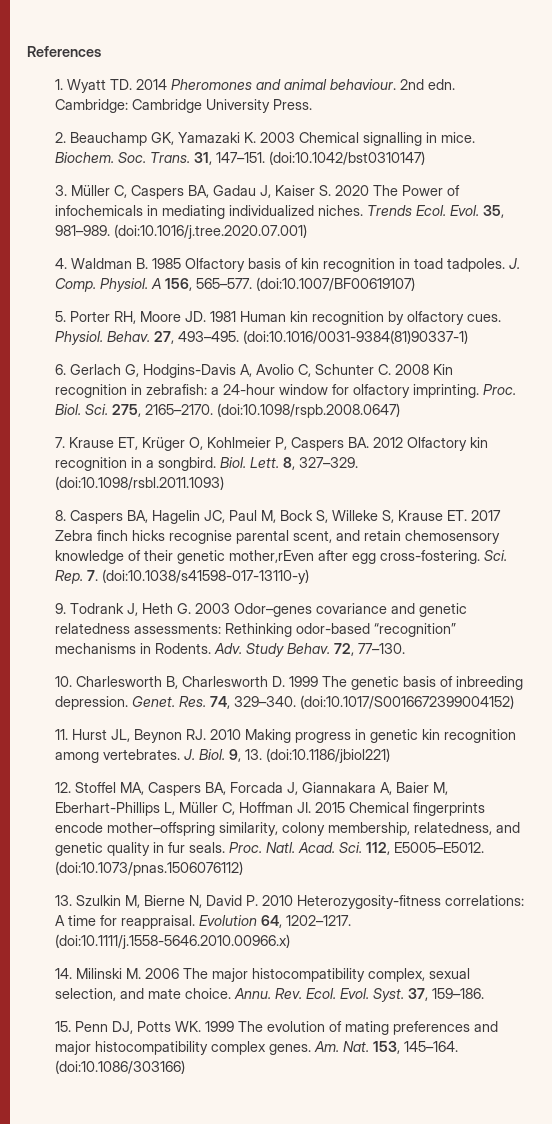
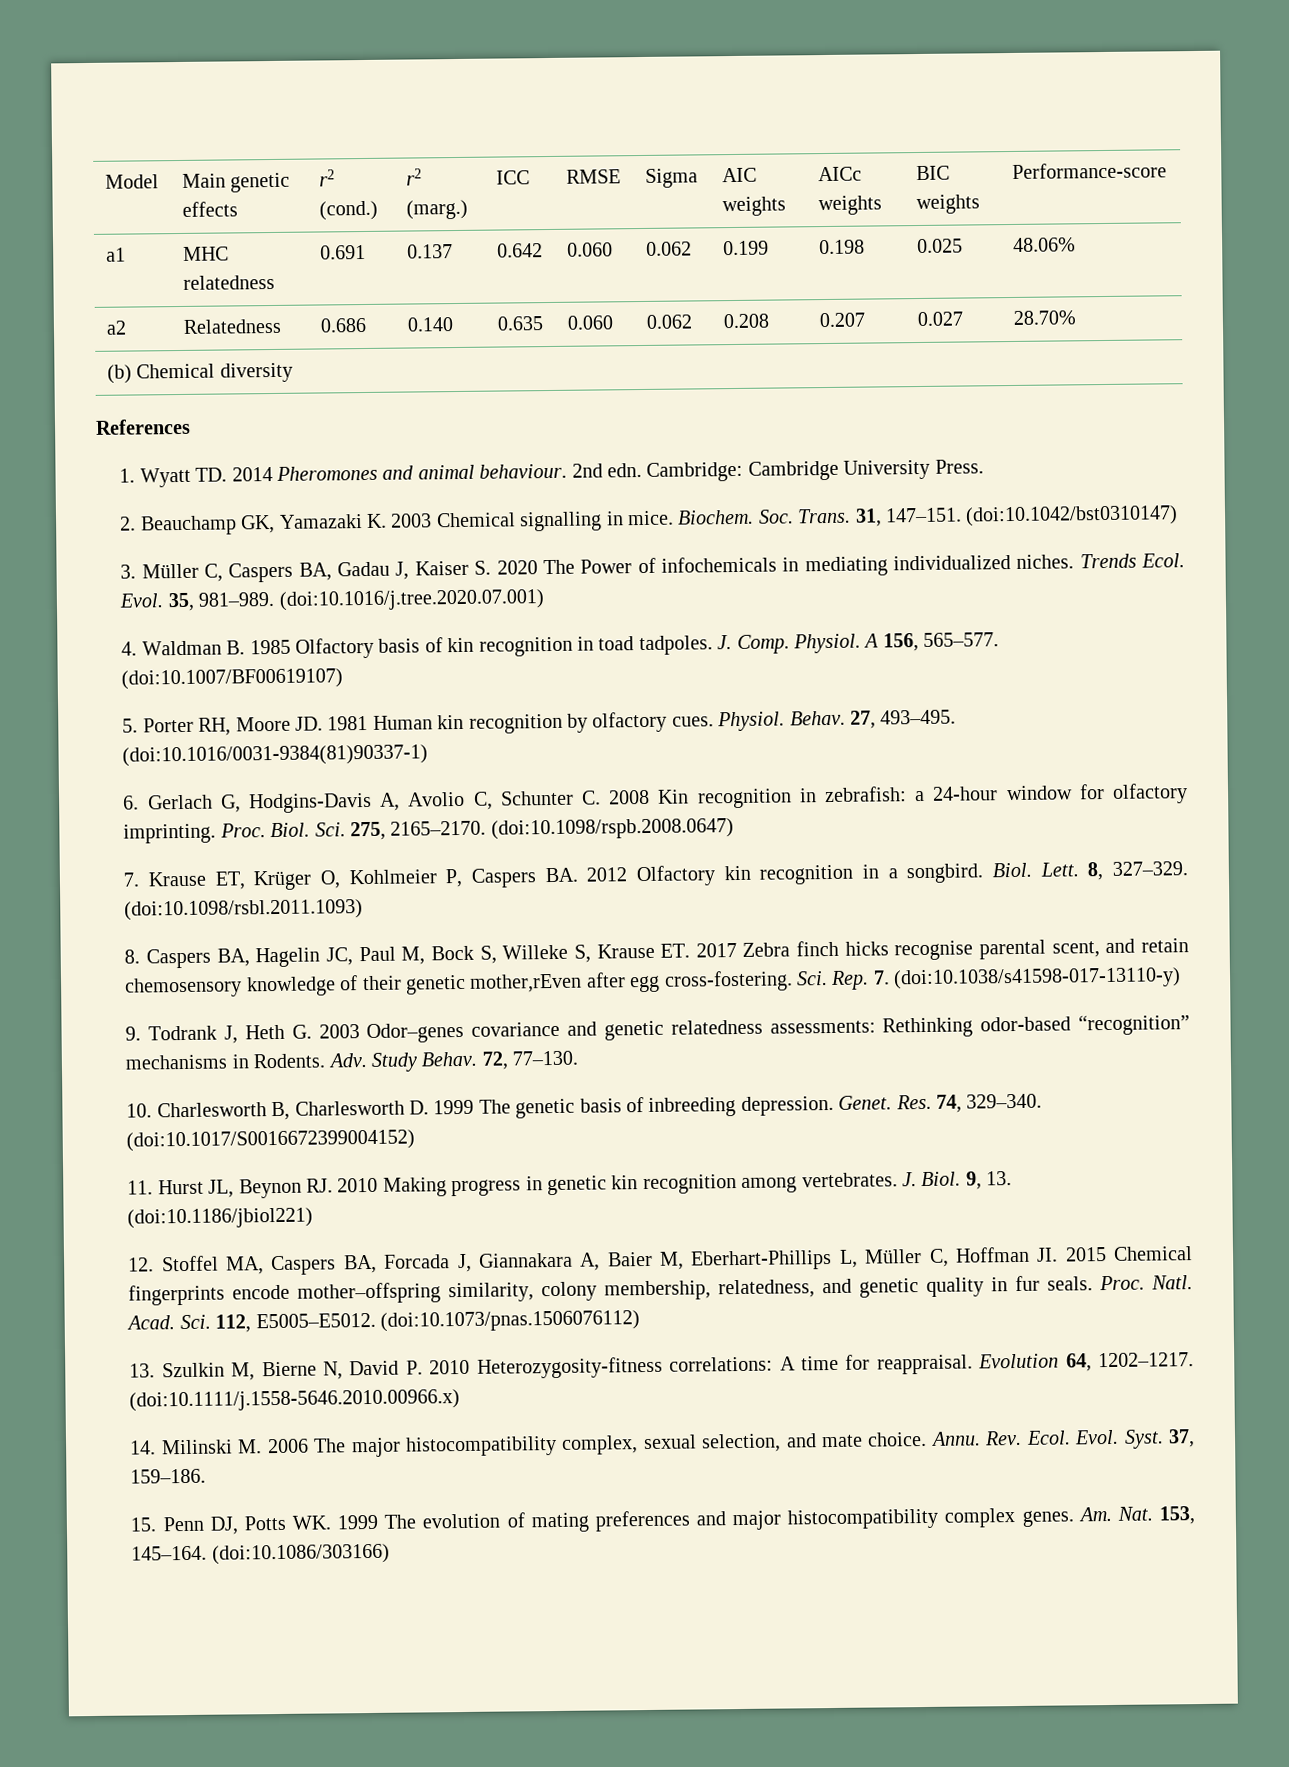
(27, 51) none -> [104,174,159,189] [181,172,291,193] [181,201,238,217] [318,169,335,187] [318,200,378,221] [405,168,422,186] [405,199,468,220] [495,170,530,185] [565,169,621,184] [644,168,698,188] [721,167,757,183] [721,196,786,217] [817,166,862,182] [817,195,882,216] [915,165,950,181] [915,194,980,215] [1011,162,1167,179] [105,247,126,262] [182,246,229,261] [182,274,275,290] [319,244,366,260] [406,244,453,259] [496,243,543,258] [566,242,613,257] [645,241,692,256] [722,240,769,256] [818,239,865,255] [916,238,963,254] [1012,237,1076,252] [105,320,127,335] [182,318,282,334] [319,317,367,333] [406,317,454,332] [496,316,544,331] [566,315,614,330] [645,314,692,329] [722,313,769,329] [818,312,865,328] [916,311,963,327] [1012,310,1076,325] [106,362,293,384] Model | Main genetic effects | r2 (cond.) | r2 (marg.) | ICC | RMSE | Sigma | AIC weights | AICc weights | BIC weights | Performance-score // a1 | MHC relatedness | 0.691 | 0.137 | 0.642 | 0.060 | 0.062 | 0.199 | 0.198 | 0.025 | 48.06% // a2 | Relatedness | 0.686 | 0.140 | 0.635 | 0.060 | 0.062 | 0.208 | 0.207 | 0.027 | 28.70% // (b) Chemical diversity //

